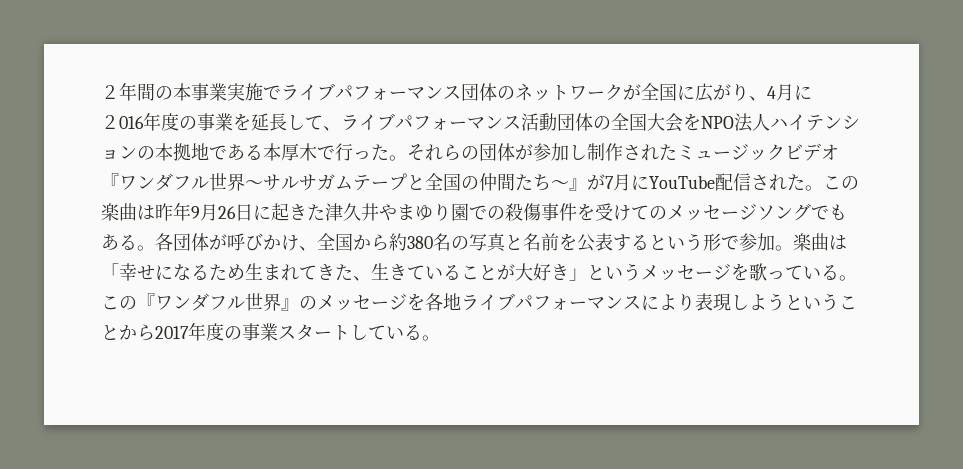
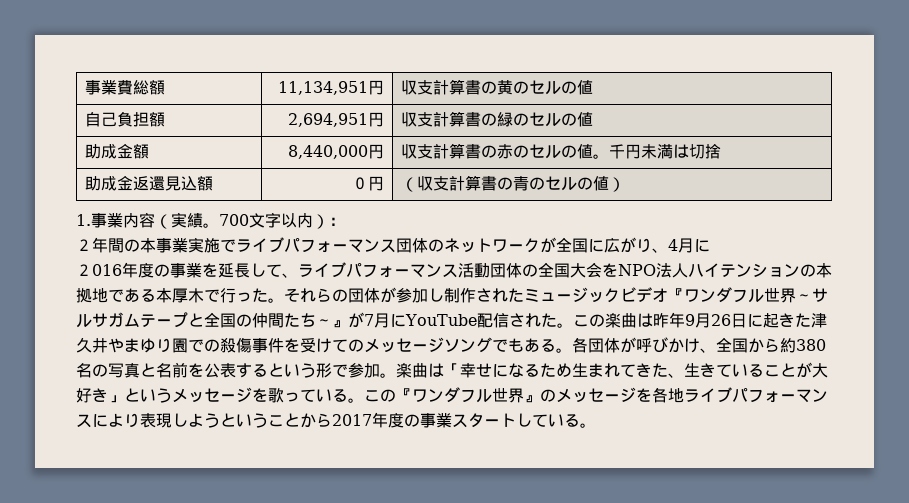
(101, 92) none -> [84,80,165,95] [278,80,385,95] [400,79,593,95] [84,112,165,127] [288,112,385,127] [400,111,593,127] [84,144,149,159] [288,144,385,159] [400,143,721,159] [84,176,213,191] [352,176,385,191] [400,175,625,192] [76,212,345,229] 事業費総額 | 11,134,951円 | 収支計算書の黄のセルの値 // 自己負担額 | 2,694,951円 | 収支計算書の緑のセルの値 // 助成金額 | 8,440,000円 | 収支計算書の赤のセルの値。千円未満は切捨 // 助成金返還見込額 | ０円 | （収支計算書の青のセルの値） // 1.事業内容（実績。700文字以内）： //

